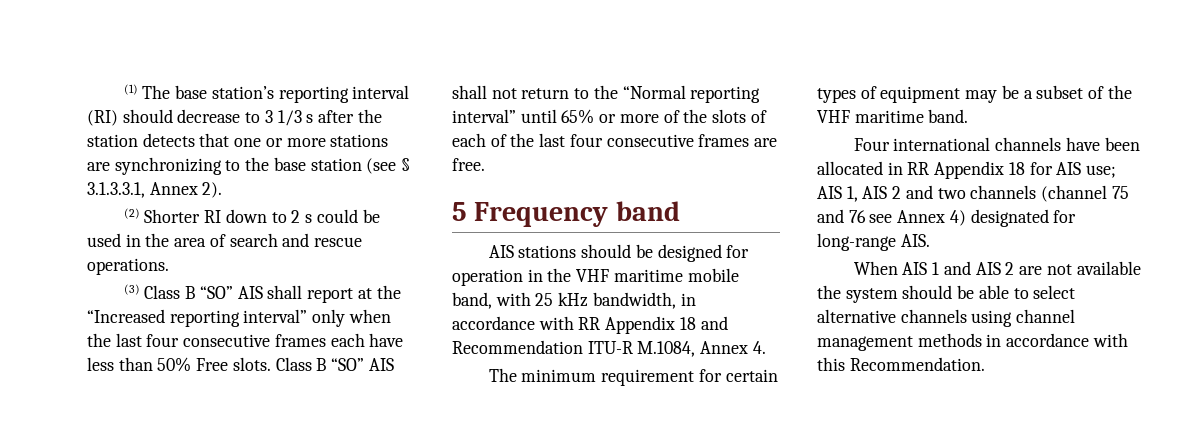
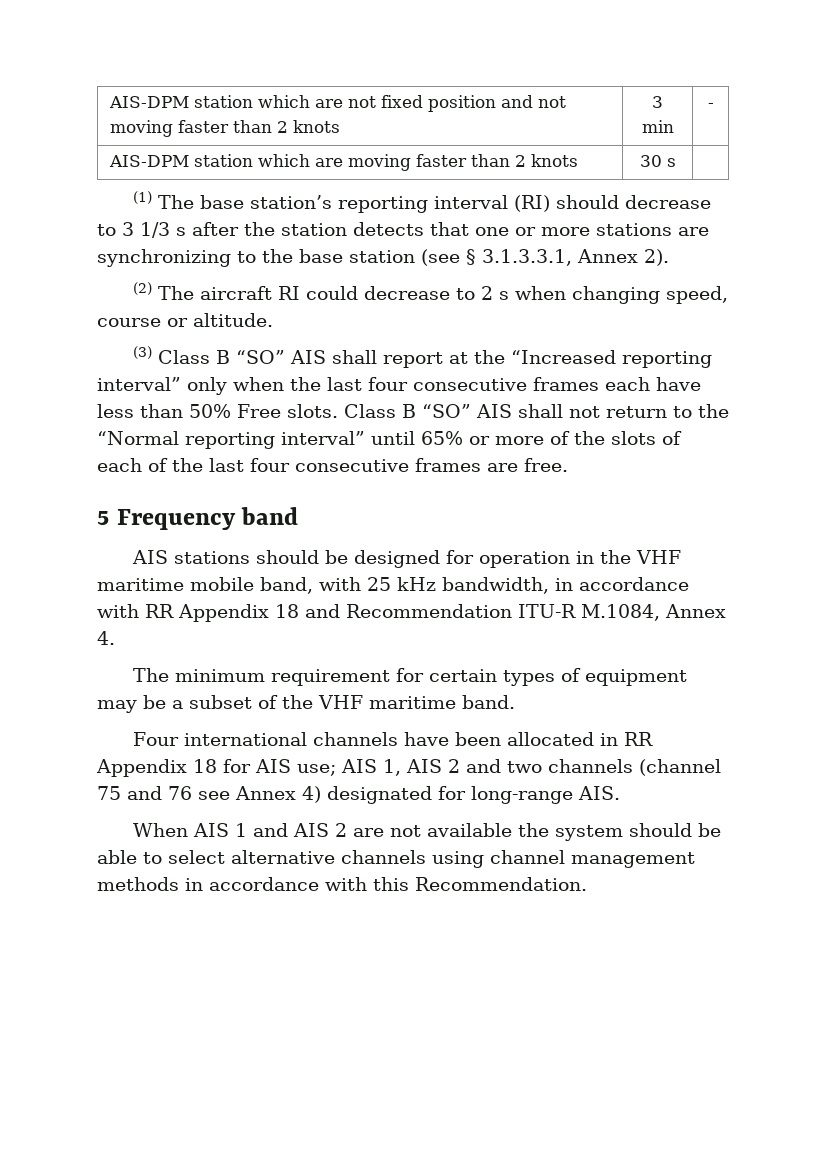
(123, 89) none -> [108,95,566,112] [109,120,340,137] [652,96,663,108] [641,120,674,133] [707,103,714,108] [108,154,578,171] [639,155,676,167] AIS-DPM station which are not fixed position and not moving faster than 2 knots | 3 min | - // AIS-DPM station which are moving faster than 2 knots | 30 s | //
[144,209,380,223] [87,233,363,247] [87,258,169,275] Shorter RI down to 2 s could be used in the area of search and rescue operations. -> [158,286,729,304] [97,313,273,327] The aircraft RI could decrease to 2 s when changing speed, course or altitude.

